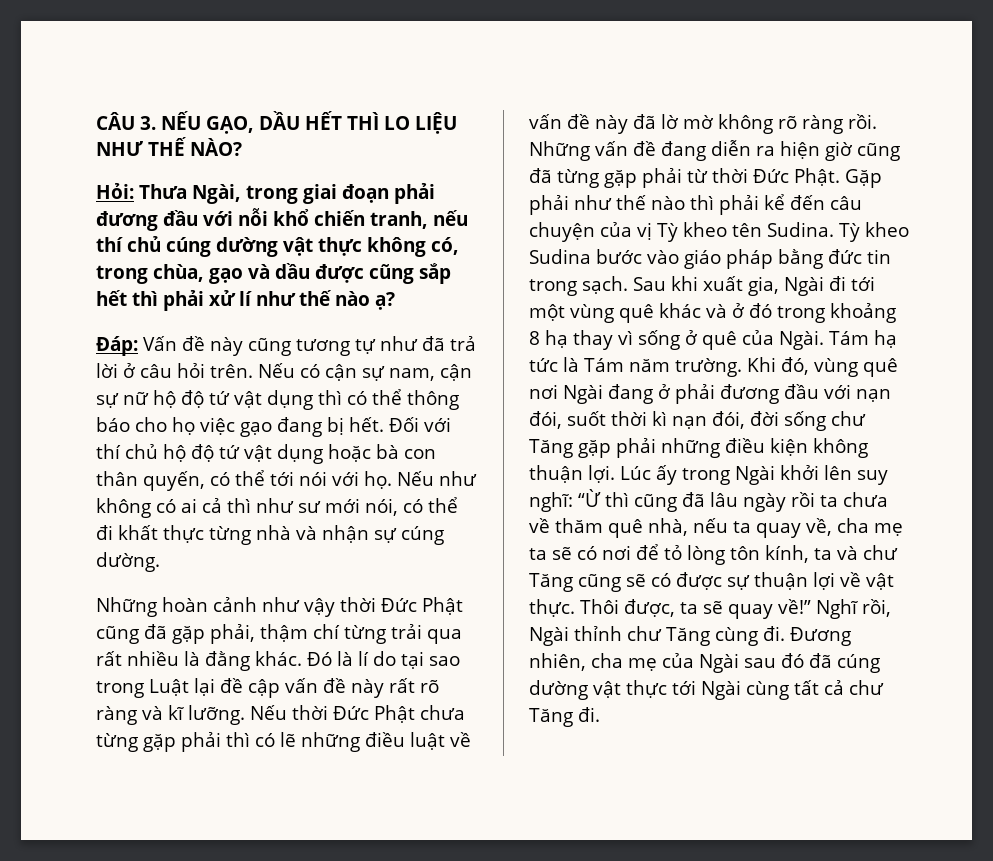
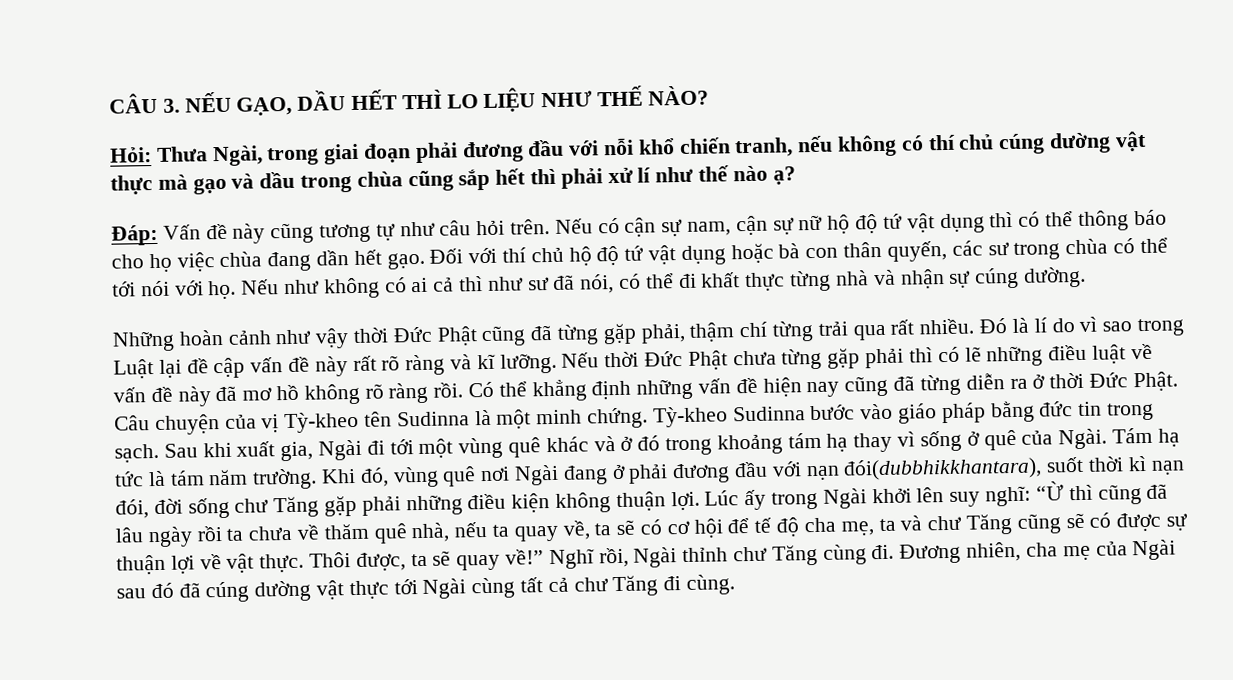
(468, 218) none -> [837,134,924,157] không có
[367,237,459,257] [96,264,204,284] không có, trong chùa, -> [157,174,188,190] mà
[315,264,364,283] được -> [300,171,403,193] trong chùa
[422,336,476,351] [96,363,136,378] đã trả lời ở -> (436, 229) none
[240,417,384,437] gạo đang bị hết. -> [219,249,425,272] chùa đang dần hết gạo.
(205, 481) none -> [951,238,1109,260] các sư trong chùa
[325,498,360,513] mới -> [553,274,576,290] đã
(167, 631) none -> [557,324,600,345] từng
[127,651,302,671] nhiều là đằng khác. -> [919,318,975,335] nhiều.
[401,651,424,669] tại -> [1079,316,1098,332] vì
[661,114,714,129] lờ mờ -> [242,384,300,401] mơ hồ
[529,140,900,161] [529,168,882,188] [529,194,862,215] [529,222,909,242] [529,249,591,264] Những vấn đề đang diễn ra hiện giờ cũng đã từng gặp phải từ thời Đức Phật. Gặp phải như thế nào thì phải kể đến câu chuyện của vị Tỳ kheo tên Sudina. Tỳ kheo Sudina -> [468,371,1178,402] [114,406,806,436] Có thể khẳng định những vấn đề hiện nay cũng đã từng diễn ra ở thời Đức Phật. Câu chuyện của vị Tỳ-kheo tên Sudinna là một minh chứng. Tỳ-kheo Sudinna
[529,331,540,345] 8 -> [787,432,822,449] tám
[584,358,624,372] Tám -> [169,470,205,486] tám
[529,411,562,429] đói, -> [843,457,1043,481] đói(dubbhikkhantara),
[837,518,903,536] cha mẹ -> (591, 530) none
[602,544,809,565] nơi để tỏ lòng tôn kính, -> [666,517,874,538] cơ hội để tế độ cha mẹ,
[577,707,600,722] đi. -> [663,574,736,595] đi cùng.

